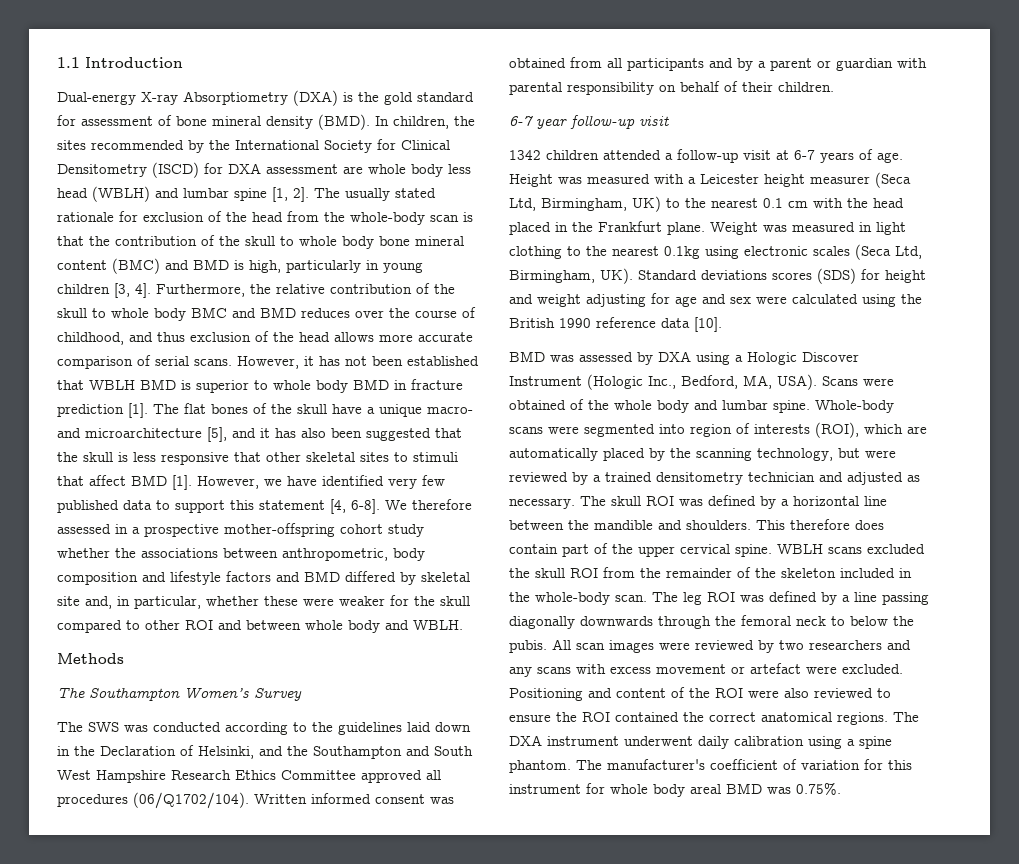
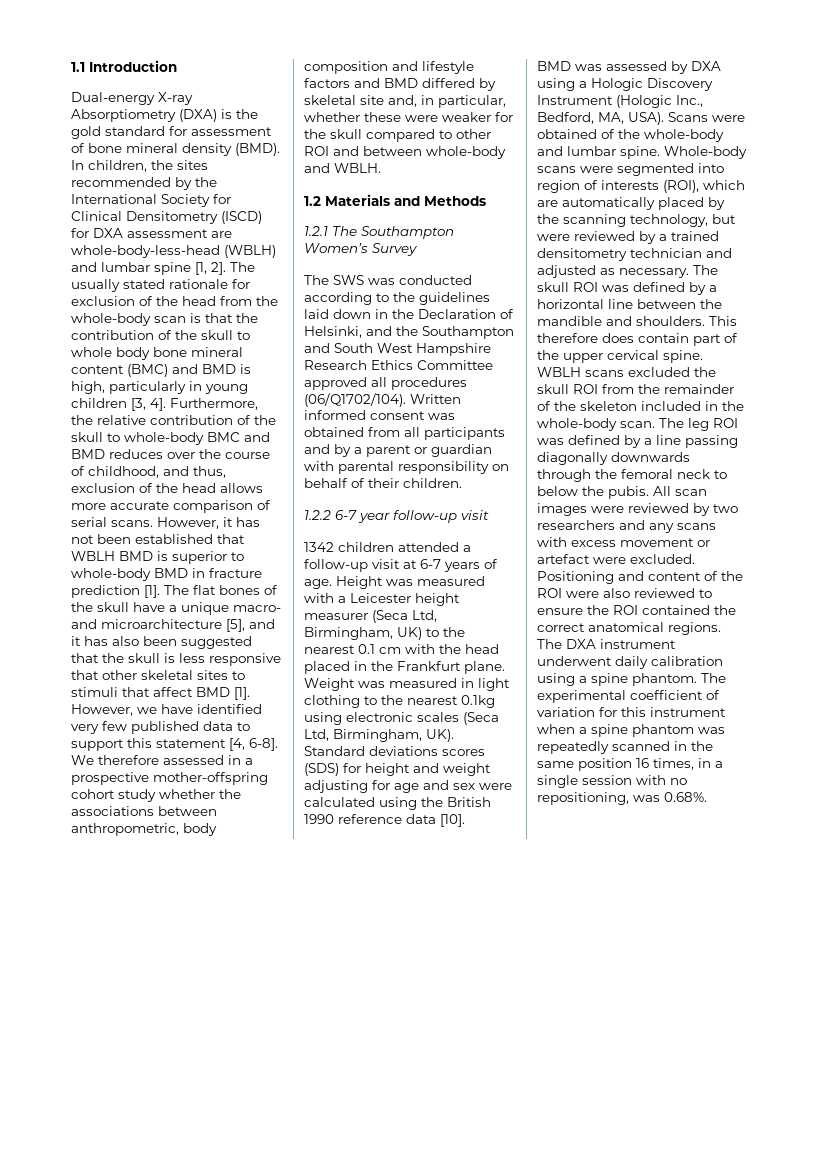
[368,164,471,177] [57,188,88,198] whole body less head -> [71,245,220,258] whole-body-less-head
[111,308,186,321] whole body -> [124,432,204,445] whole-body
[157,332,185,342] thus -> [193,466,226,478] thus,
[273,380,348,393] whole body -> [71,568,151,581] whole-body
[305,620,380,633] whole body -> [426,146,506,159] whole-body
(463, 625) none -> [304,194,420,206] 1.2 Materials and
(124, 658) none -> [304,226,328,236] 1.2.1
(834, 87) none -> [304,510,331,520] 1.2.2
[802,352,859,362] Discover -> [647,78,713,91] Discovery
[614,400,689,413] whole body -> [644,129,724,142] whole-body
[607,759,705,770] manufacturer's -> [537,690,626,703] experimental
[586,782,841,797] for whole body areal BMD was 0.75%. -> [537,724,725,737] [537,741,713,754] [537,758,723,771] [537,775,687,788] [537,792,707,805] when a spine phantom was repeatedly scanned in the same position 16 times, in a single session with no repositioning, was 0.68%.

